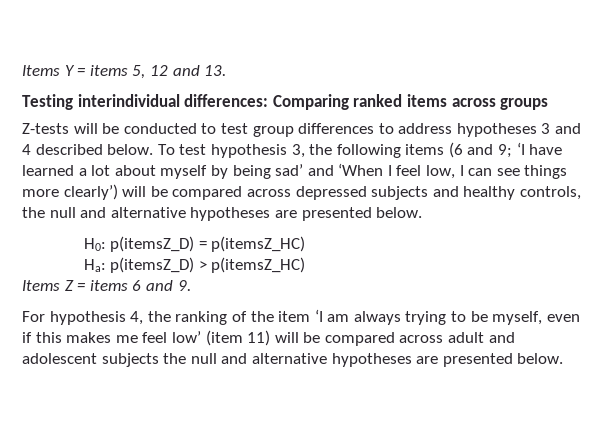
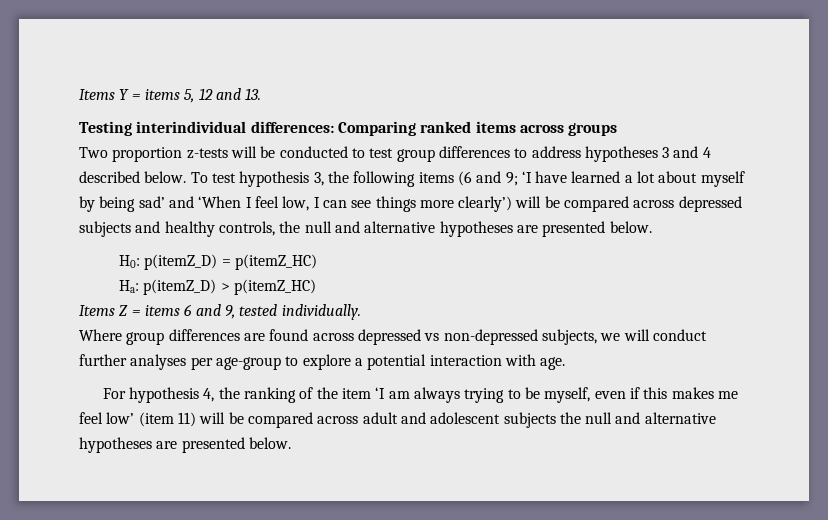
[22,123,69,134] Z-tests -> [79,147,228,162] Two proportion z-tests
[110,236,306,252] [83,257,306,273] p(itemsZ_D) = p(itemsZ_HC) // Ha: p(itemsZ_D) > p(itemsZ_HC) -> [144,254,318,270] [119,279,317,295] p(itemZ_D) = p(itemZ_HC) // Ha: p(itemZ_D) > p(itemZ_HC)
[177,280,191,291] 9. -> [224,304,361,320] [79,329,707,345] [79,354,566,370] 9, tested individually. // Where group differences are found across depressed vs non-depressed subjects, we will conduct further analyses per age-group to explore a potential interaction with age.

